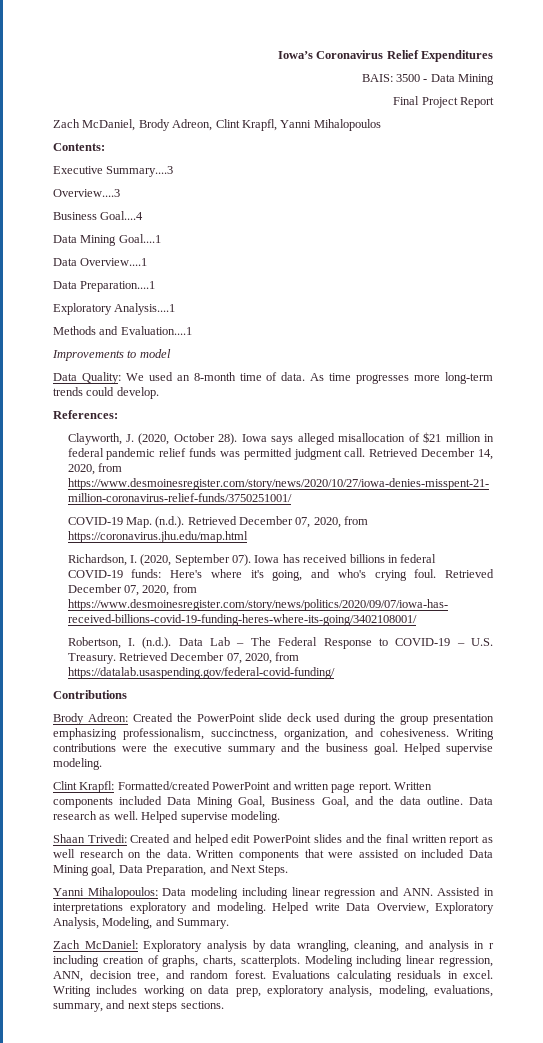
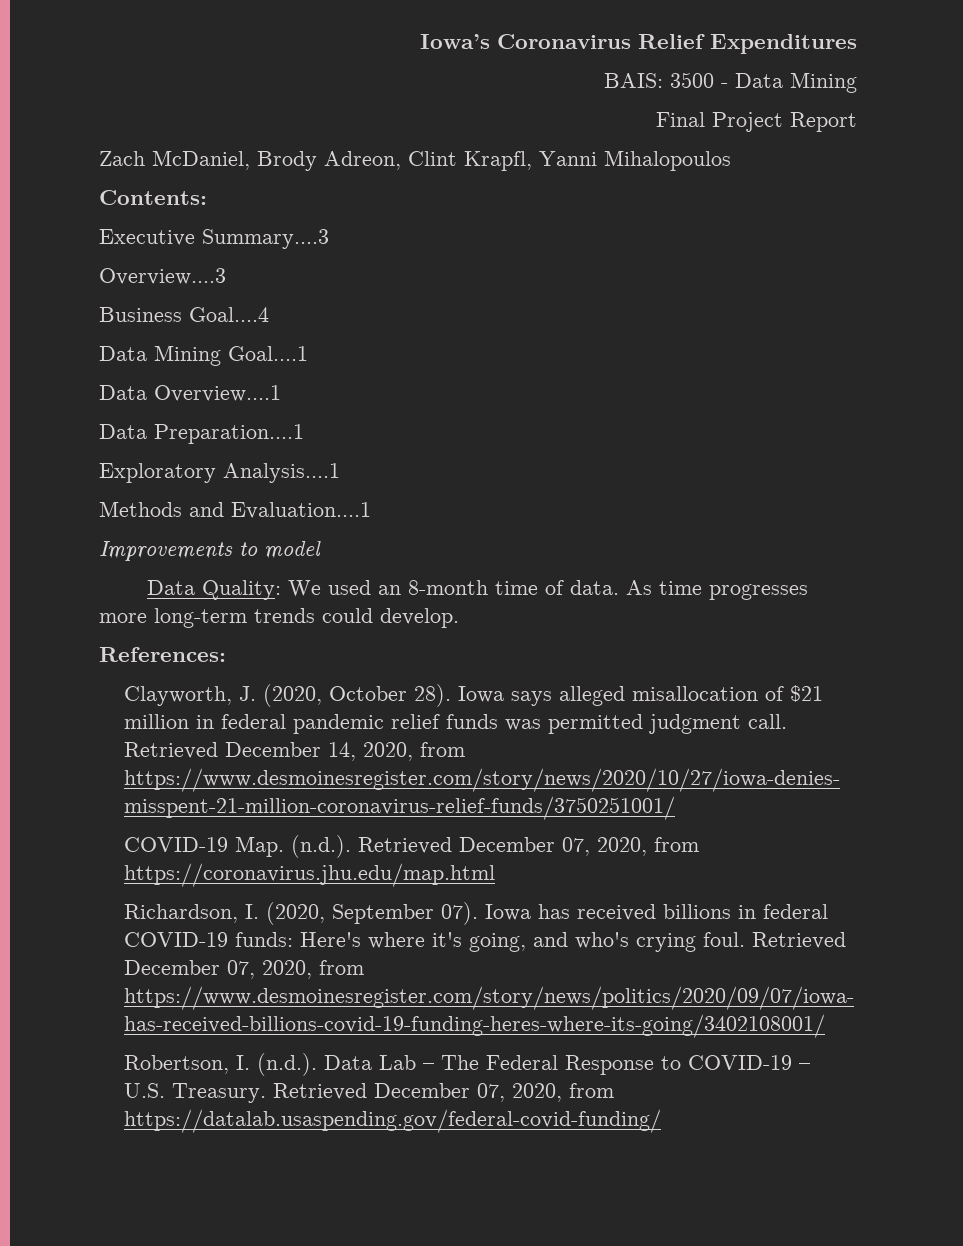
[53,690,127,699] [53,713,494,725] [53,728,494,740] [53,743,493,755] [53,758,102,770] [53,781,432,793] [53,796,493,808] [53,811,280,823] [53,834,493,846] [53,849,494,861] [53,864,289,876] [53,887,494,899] [53,902,494,914] [53,917,230,929] [53,940,494,952] [53,955,493,967] [53,970,493,982] [53,985,493,997] [53,1000,224,1012] // Contributions // Brody Adreon: Created the PowerPoint slide deck used during the group presentation emphasizing professionalism, succinctness, organization, and cohesiveness. Writing contributions were the executive summary and the business goal. Helped supervise modeling. // Clint Krapfl: Formatted/created PowerPoint and written page report. Written components included Data Mining Goal, Business Goal, and the data outline. Data research as well. Helped supervise modeling. // Shaan Trivedi: Created and helped edit PowerPoint slides and the final written report as well research on the data. Written components that were assisted on included Data Mining goal, Data Preparation, and Next Steps. // Yanni Mihalopoulos: Data modeling including linear regression and ANN. Assisted in interpretations exploratory and modeling. Helped write Data Overview, Exploratory Analysis, Modeling, and Summary. // Zach McDaniel: Exploratory analysis by data wrangling, cleaning, and analysis in r including creation of graphs, charts, scatterplots. Modeling including linear regression, ANN, decision tree, and random forest. Evaluations calculating residuals in excel. Writing includes working on data prep, exploratory analysis, modeling, evaluations, summary, and next steps sections. -> (661, 1121) none

